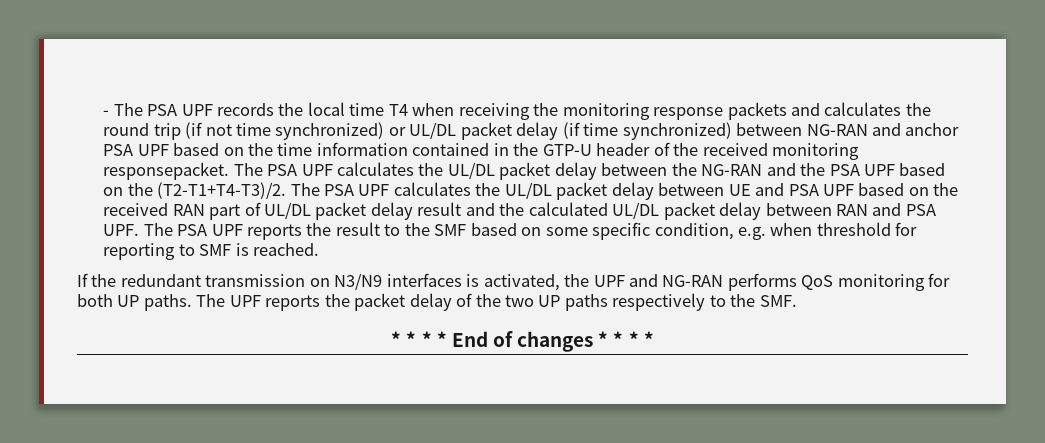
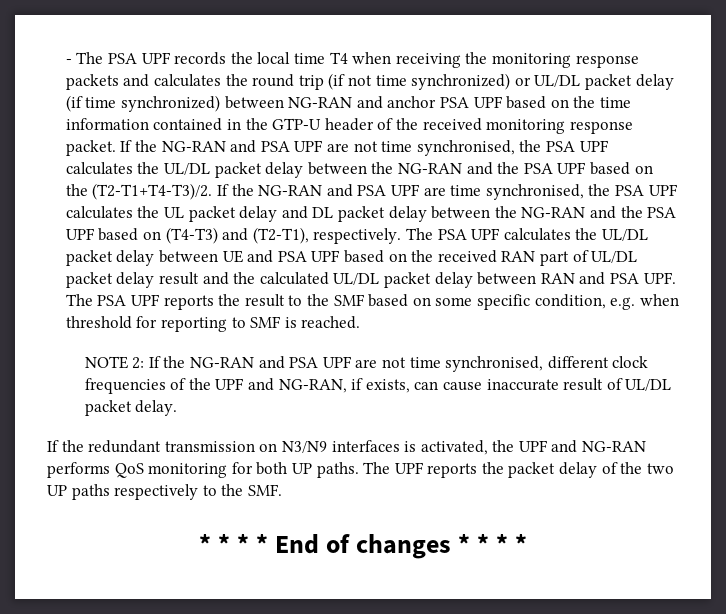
[103,162,263,180] responsepacket. The -> [569,121,633,134] [65,140,542,156] response packet. If the NG-RAN and PSA UPF are not time synchronised, the
(287, 190) none -> [217,184,678,200] [65,206,677,222] [65,227,402,244] If the NG-RAN and PSA UPF are time synchronised, the PSA UPF calculates the UL packet delay and DL packet delay between the NG-RAN and the PSA UPF based on (T4-T3) and (T2-T1), respectively.
(319, 249) none -> [84,356,649,372] [84,378,672,394] [84,400,178,416] // NOTE 2: If the NG-RAN and PSA UPF are not time synchronised, different clock frequencies of the UPF and NG-RAN, if exists, can cause inaccurate result of UL/DL packet delay.

